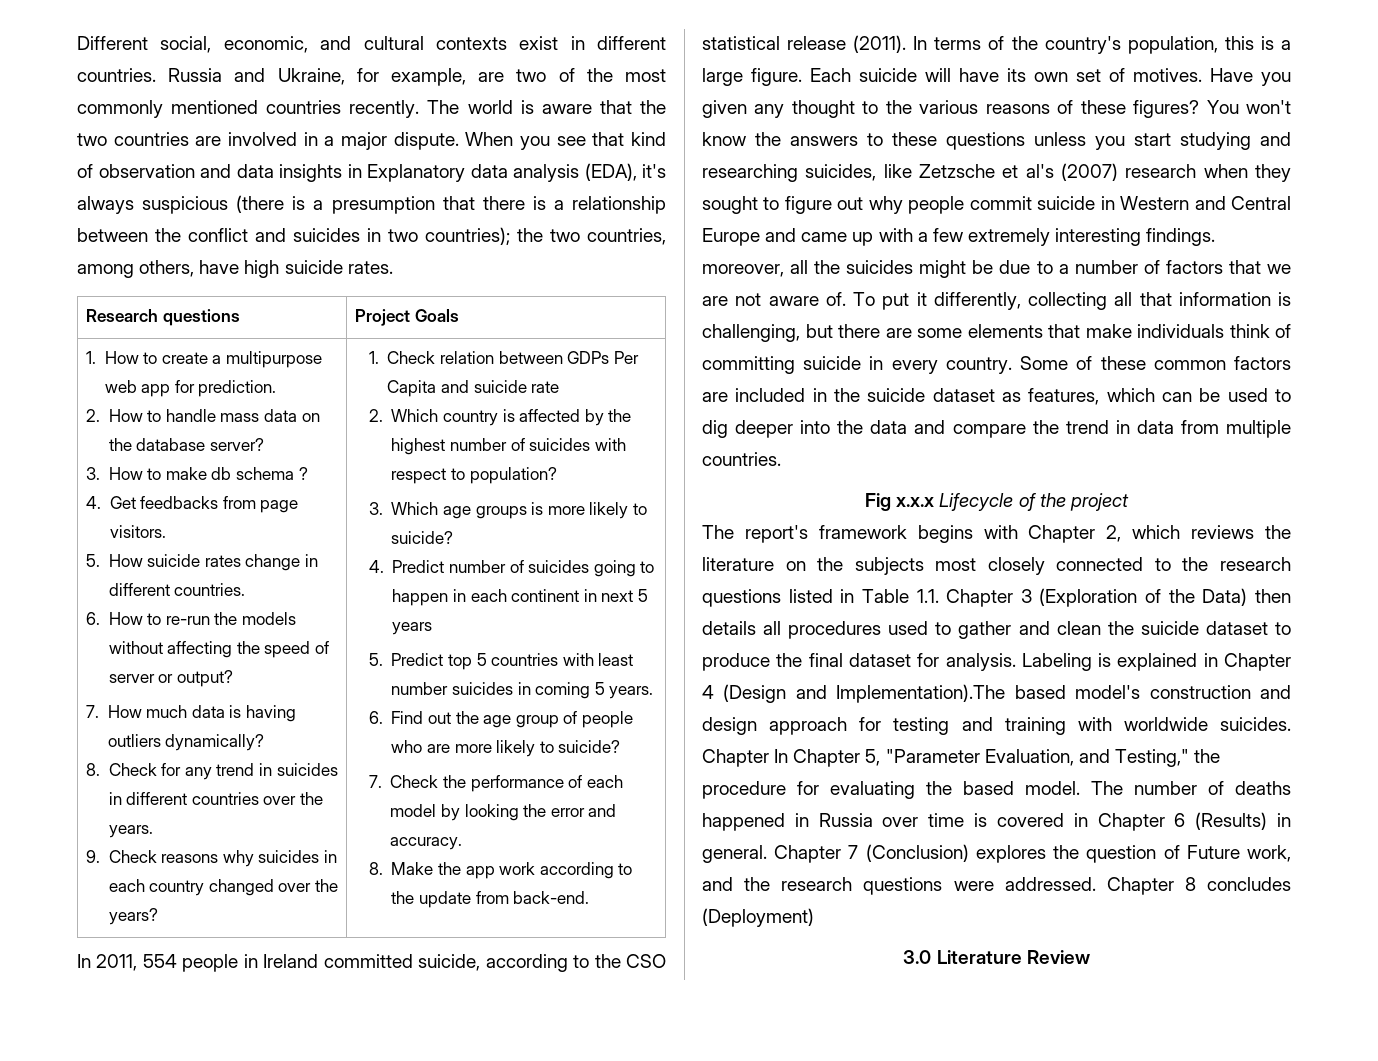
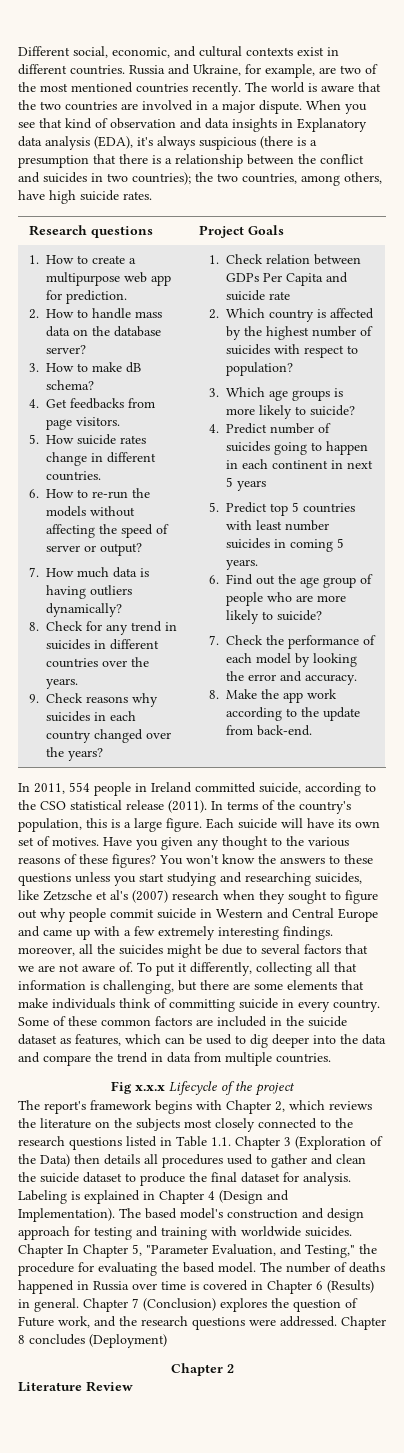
[77,100,163,118] commonly -> (68, 87) none
[211,467,308,480] db schema ? -> [125,362,141,373] [45,380,94,390] dB schema?
[1058,260,1160,274] a number of -> [261,944,300,954] several
[836,684,1006,703] Implementation).The -> [18,1208,141,1222] Implementation). The
[903,950,932,964] 3.0 -> [170,1363,234,1376] Chapter 2 //

